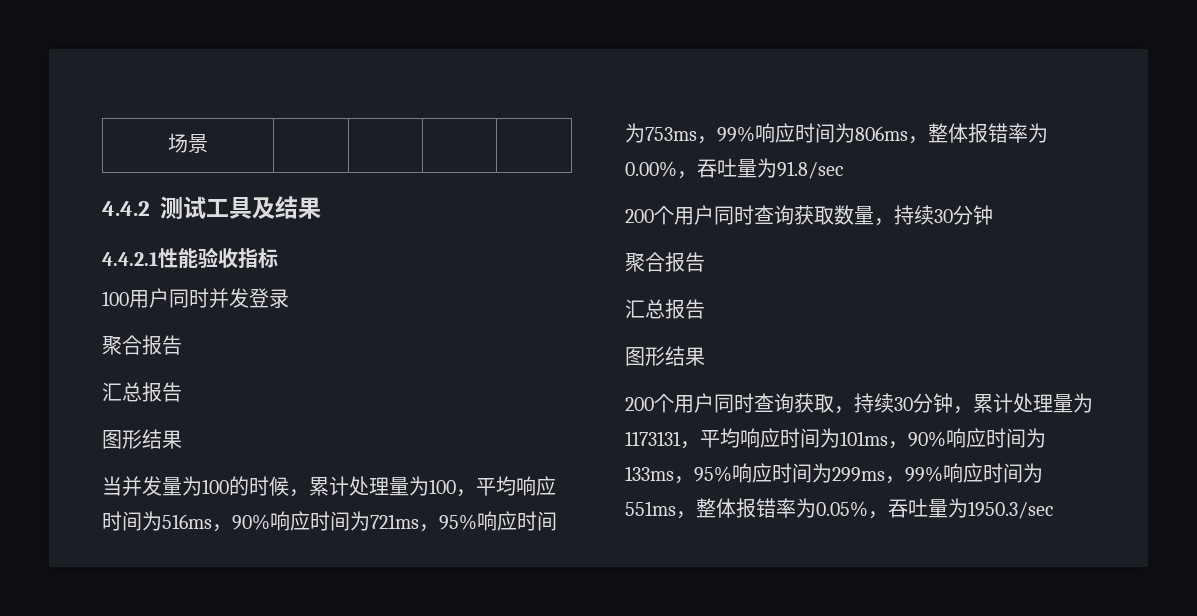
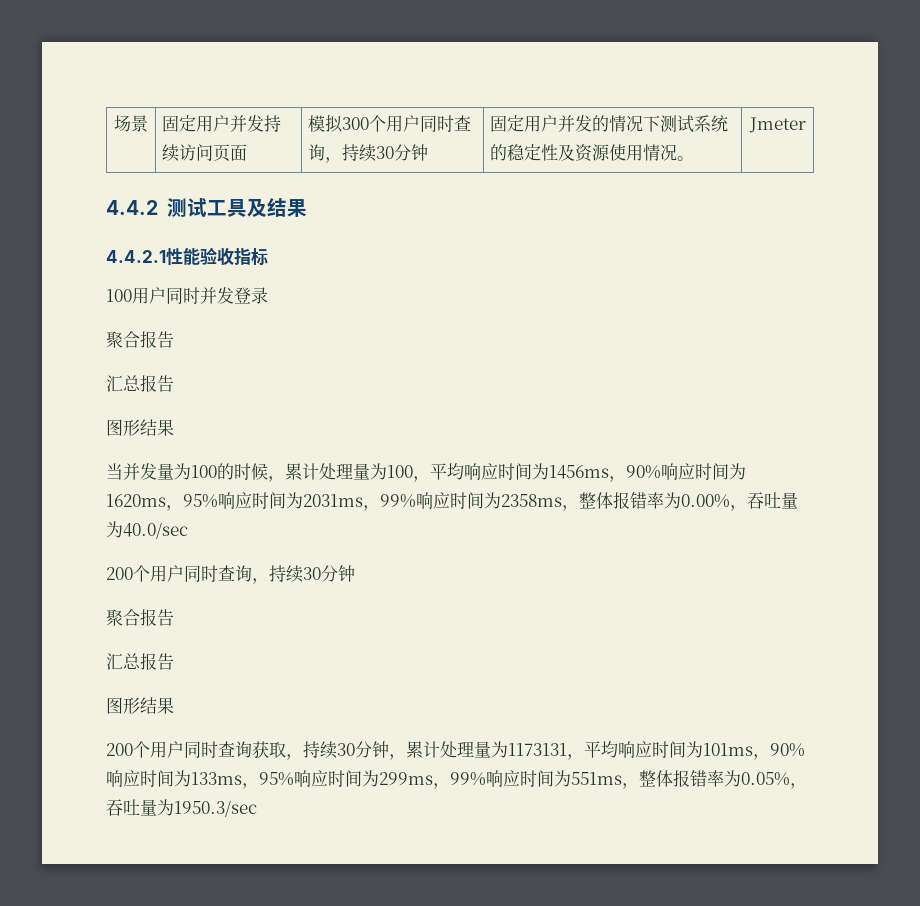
(208, 143) | | | -> [162,115,282,132] [162,144,248,162] [308,114,472,133] [308,144,429,163] [490,115,729,133] [490,144,695,162] [748,117,806,133] 固定用户并发持续访问页面 | 模拟300个用户同时查询，持续30分钟 | 固定用户并发的情况下测试系统的稳定性及资源使用情况。 | Jmeter
[162,511,557,532] [625,123,908,144] 516ms，90%响应时间为721ms，95%响应时间为753ms，99%响应时间为806ms -> [549,463,746,482] [106,492,562,511] 1456ms，90%响应时间为1620ms，95%响应时间为2031ms，99%响应时间为2358ms
[777,161,843,179] [625,205,874,225] 91.8/sec // 200个用户同时查询获取数量 -> [123,522,188,539] [106,565,252,582] 40.0/sec // 200个用户同时查询

